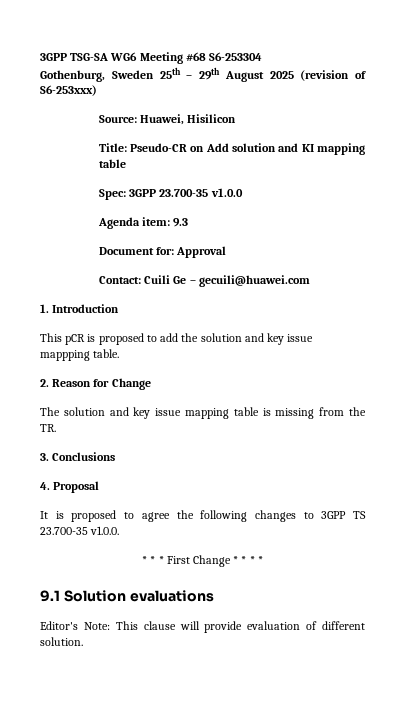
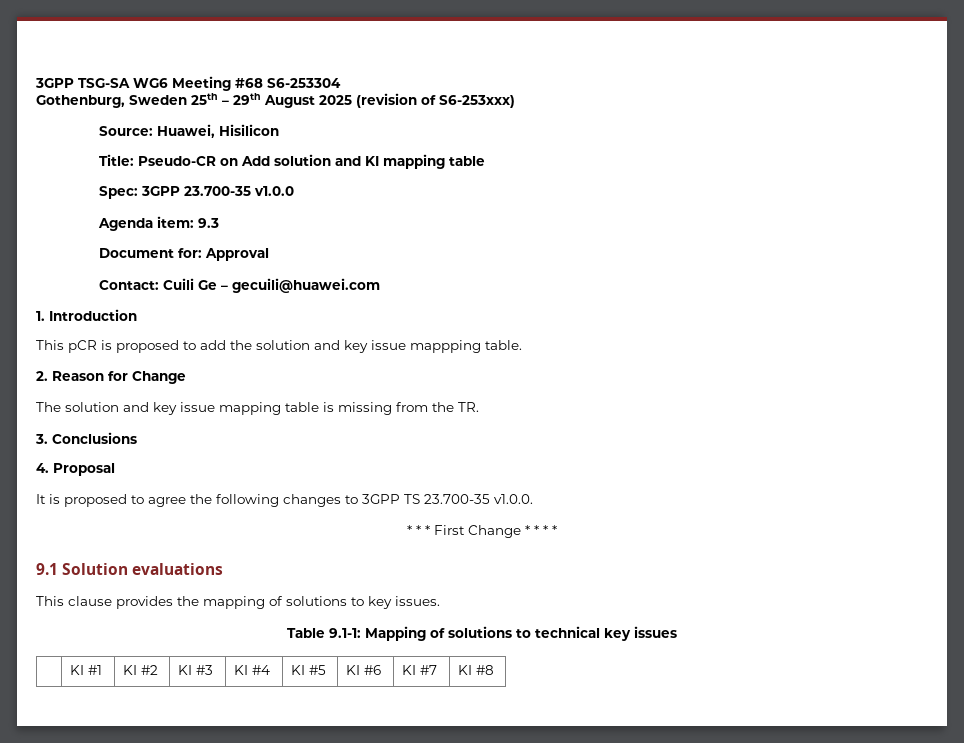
[40,621,365,633] [40,637,83,646] Editor's Note: This clause will provide evaluation of different solution. -> [36,596,440,609] [287,626,677,641] [70,665,103,675] [123,665,159,675] [178,665,214,675] [234,665,271,675] [291,665,327,675] [346,665,382,675] [402,665,438,675] [458,665,495,675] This clause provides the mapping of solutions to key issues. // Table 9.1-1: Mapping of solutions to technical key issues // | KI #1 | KI #2 | KI #3 | KI #4 | KI #5 | KI #6 | KI #7 | KI #8

